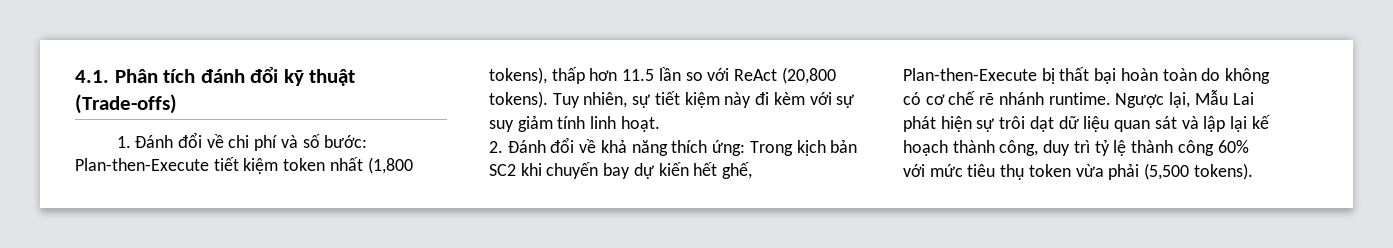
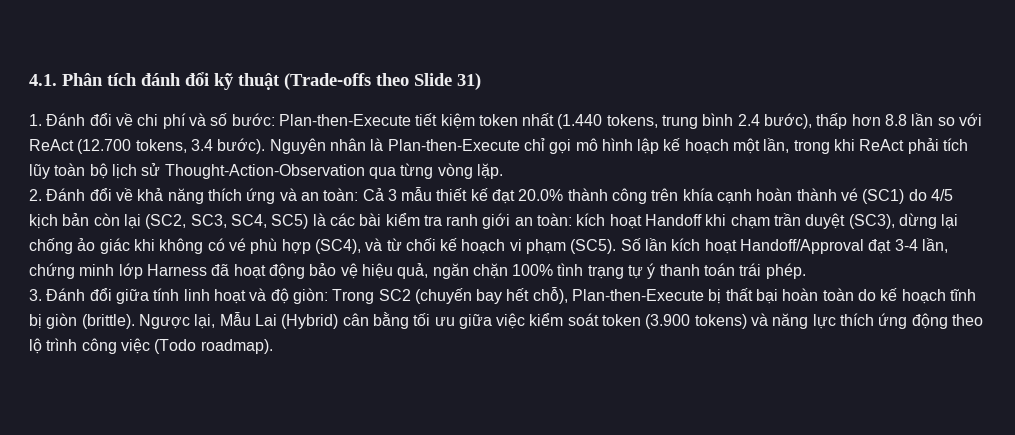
[75,94,177,114] (Trade-offs) -> [284,73,481,90] (Trade-offs theo Slide 31)
[367,157,413,174] [489,67,547,84] (1,800 tokens), -> [557,113,813,129] (1.440 tokens, trung bình 2.4 bước),
[622,69,655,81] 11.5 -> [885,114,908,126] 8.8
[781,67,836,84] [489,91,855,108] [489,116,660,132] (20,800 tokens). Tuy nhiên, sự tiết kiệm này đi kèm với sự suy giảm tính linh hoạt. -> [77,138,969,154] [29,163,503,179] (12.700 tokens, 3.4 bước). Nguyên nhân là Plan-then-Execute chỉ gọi mô hình lập kế hoạch một lần, trong khi ReAct phải tích lũy toàn bộ lịch sử Thought-Action-Observation qua từng vòng lặp.
[712,140,858,156] [489,162,753,179] ứng: Trong kịch bản SC2 khi chuyến bay dự kiến hết ghế, -> [246,187,953,204] [29,213,959,229] [29,238,949,254] [29,263,806,279] [29,287,568,304] ứng và an toàn: Cả 3 mẫu thiết kế đạt 20.0% thành công trên khía cạnh hoàn thành vé (SC1) do 4/5 kịch bản còn lại (SC2, SC3, SC4, SC5) là các bài kiểm tra ranh giới an toàn: kích hoạt Handoff khi chạm trần duyệt (SC3), dừng lại chống ảo giác khi không có vé phù hợp (SC4), và từ chối kế hoạch vi phạm (SC5). Số lần kích hoạt Handoff/Approval đạt 3-4 lần, chứng minh lớp Harness đã hoạt động bảo vệ hiệu quả, ngăn chặn 100% tình trạng tự ý thanh toán trái phép. // 3. Đánh đổi giữa tính linh hoạt và độ giòn: Trong SC2 (chuyến bay hết chỗ),
[1225,68,1271,84] [903,90,1254,108] [903,115,1270,132] [903,140,1249,156] [903,163,1253,180] không có cơ chế rẽ nhánh runtime. Ngược lại, Mẫu Lai phát hiện sự trôi dạt dữ liệu quan sát và lập lại kế hoạch thành công, duy trì tỷ lệ thành công 60% với mức tiêu thụ token vừa phải (5,500 tokens). -> [880,288,977,304] [29,312,984,329] [29,338,273,354] kế hoạch tĩnh bị giòn (brittle). Ngược lại, Mẫu Lai (Hybrid) cân bằng tối ưu giữa việc kiểm soát token (3.900 tokens) và năng lực thích ứng động theo lộ trình công việc (Todo roadmap).

